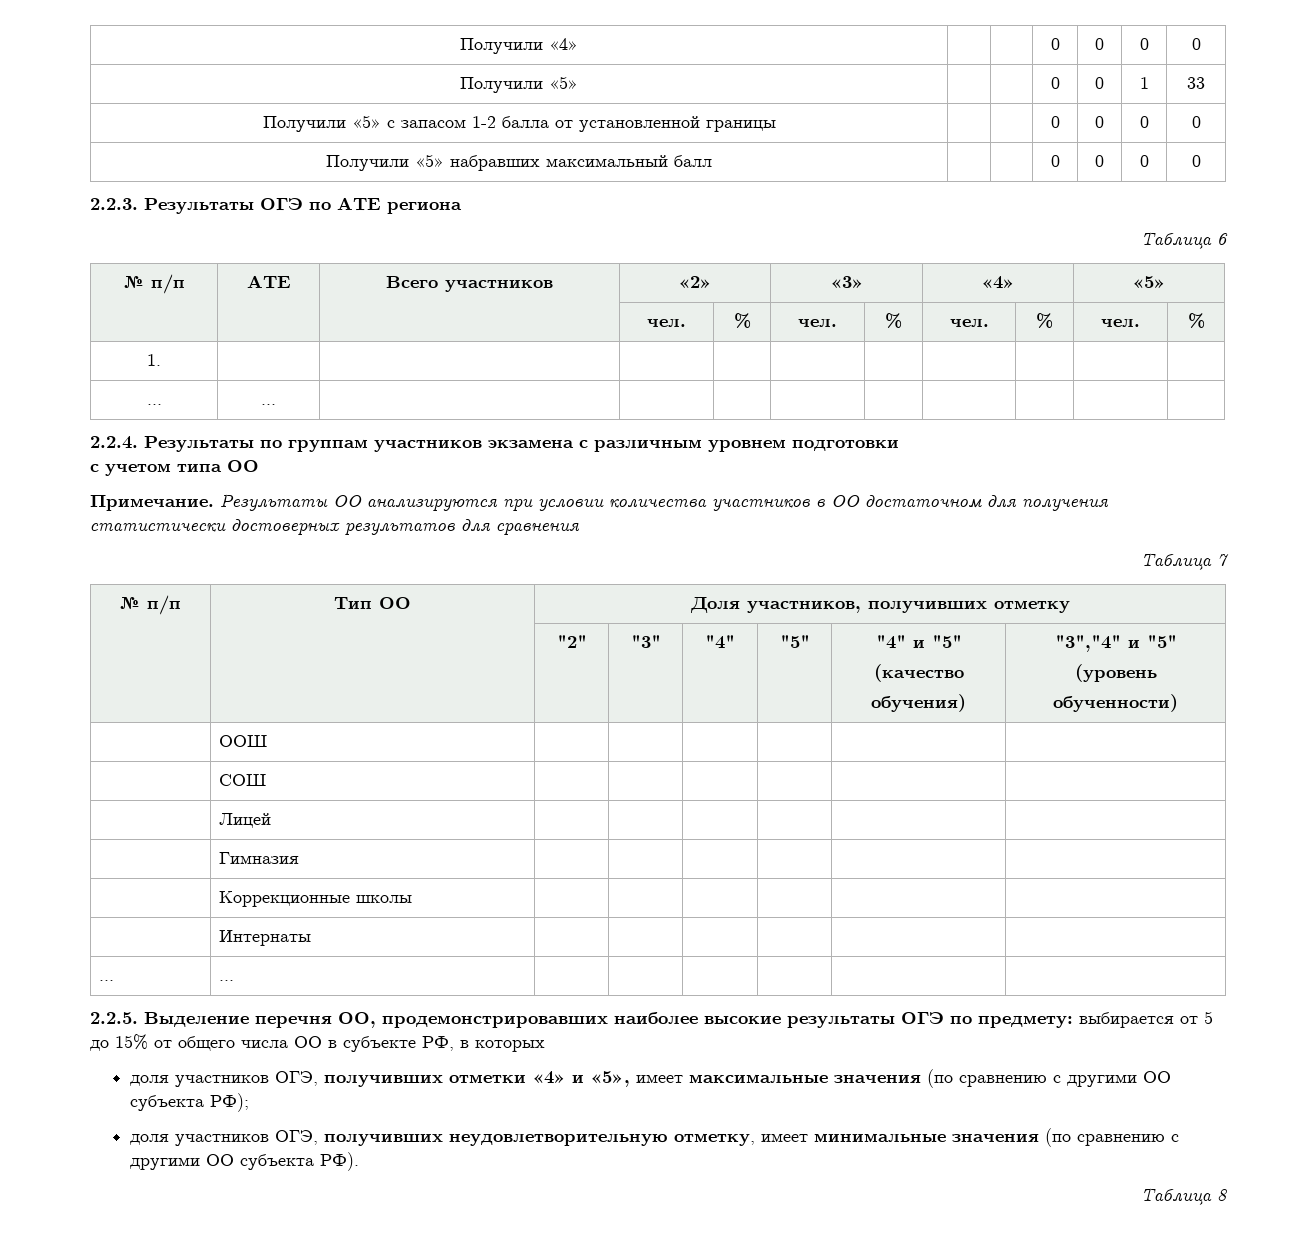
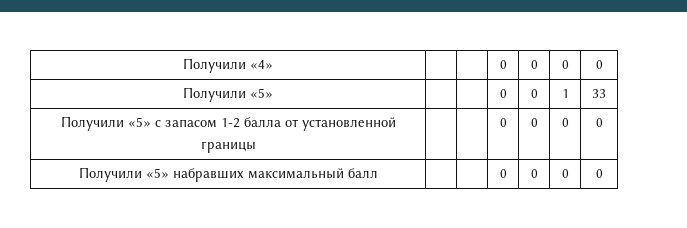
[90,197,462,214] [1141,232,1228,249] [123,274,185,294] [246,275,291,289] [386,276,553,292] [678,276,712,288] [829,276,864,288] [981,276,1015,289] [1132,276,1166,288] [647,319,686,327] [733,313,751,328] [798,319,837,327] [885,313,902,328] [949,319,989,327] [1036,313,1053,328] [1101,319,1140,327] [1187,313,1205,328] [147,354,161,366] [146,404,162,405] [261,404,276,405] [90,436,899,452] [90,460,259,476] [90,494,1109,512] [90,519,580,536] [1141,553,1229,570] [120,595,181,615] [334,597,411,610] [689,597,1070,613] [556,635,587,648] [630,635,661,648] [705,635,735,649] [779,635,810,648] [875,635,962,649] [873,664,964,682] [871,694,966,712] [1054,635,1177,652] [1074,664,1157,682] [1053,694,1178,712] [218,735,267,747] [218,774,266,786] [218,813,271,828] [218,852,299,864] [218,891,412,907] [218,930,311,946] [98,980,114,981] [218,980,234,981] [90,1011,1213,1028] [90,1034,545,1052] [130,1069,1172,1088] [130,1093,250,1112] [130,1128,1180,1147] [130,1152,360,1171] [1141,1188,1227,1205] // 2.2.3. Результаты ОГЭ по АТЕ региона // Таблица 6 // № п/п | АТЕ | Всего участников | «2» | «3» | «4» | «5» // | | | чел. | % | чел. | % | чел. | % | чел. | % // 1. | | | | | | | | | | // … | … | | | | | | | | | // 2.2.4. Результаты по группам участников экзамена с различным уровнем подготовки // с учетом типа ОО // Примечание. Результаты ОО анализируются при условии количества участников в ОО достаточном для получения статистически достоверных результатов для сравнения // Таблица 7 // № п/п | Тип ОО | Доля участников, получивших отметку // | | "2" | "3" | "4" | "5" | "4" и "5" // (качество // обучения) | "3","4" и "5" // (уровень // обученности) // | ООШ | | | | | | // | СОШ | | | | | | // | Лицей | | | | | | // | Гимназия | | | | | | // | Коррекционные школы | | | | | | // | Интернаты | | | | | | // … | ... | | | | | | // 2.2.5. Выделение перечня ОО, продемонстрировавших наиболее высокие результаты ОГЭ по предмету: выбирается от 5 до 15% от общего числа ОО в субъекте РФ, в которых // доля участников ОГЭ, получивших отметки «4» и «5», имеет максимальные значения (по сравнению с другими ОО субъекта РФ); // доля участников ОГЭ, получивших неудовлетворительную отметку, имеет минимальные значения (по сравнению с другими ОО субъекта РФ). // Таблица 8 -> (603, 173) none

